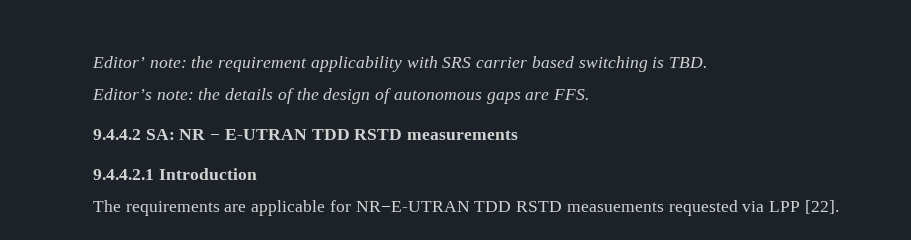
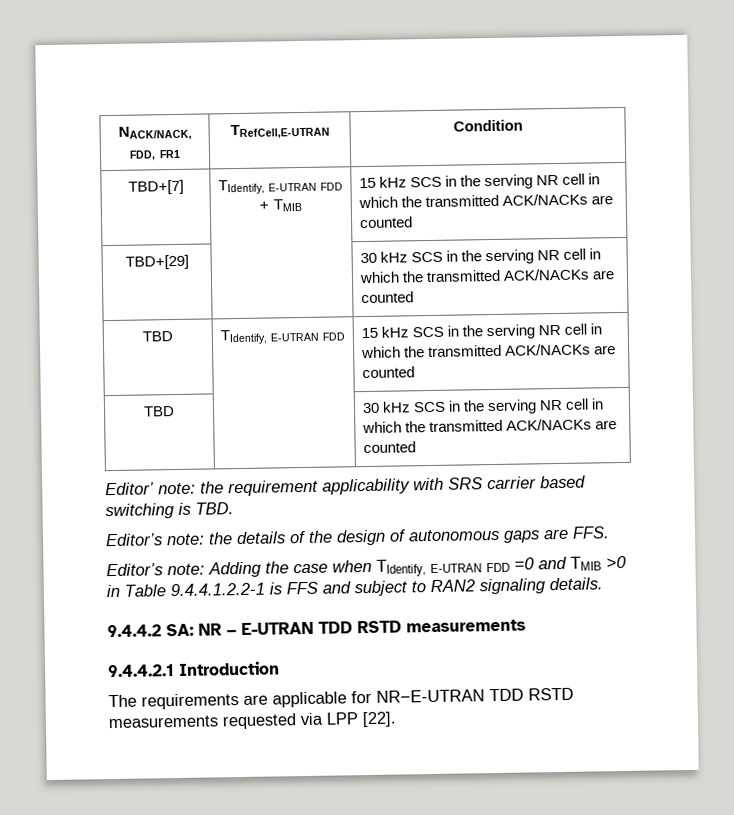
(92, 62) none -> [117,125,192,141] [129,149,181,161] [229,123,330,140] [452,119,523,132] [127,179,184,195] [217,179,344,195] [259,198,302,212] [358,173,601,190] [357,193,614,209] [359,216,413,229] [124,254,189,270] [359,248,602,265] [358,268,616,284] [360,291,414,304] [142,331,173,342] [219,329,346,345] [360,323,603,340] [360,343,617,359] [361,366,415,379] [143,406,175,417] [361,398,605,415] [361,418,618,434] [362,441,416,454] NACK/NACK, FDD, FR1 | TRefCell,E-UTRAN | Condition // TBD+[7] | TIdentify, E-UTRAN FDD + TMIB | 15 kHz SCS in the serving NR cell in which the transmitted ACK/NACKs are counted // TBD+[29] | | 30 kHz SCS in the serving NR cell in which the transmitted ACK/NACKs are counted // TBD | TIdentify, E-UTRAN FDD | 15 kHz SCS in the serving NR cell in which the transmitted ACK/NACKs are counted // TBD | | 30 kHz SCS in the serving NR cell in which the transmitted ACK/NACKs are counted //
(589, 94) none -> [106,555,627,578] [106,577,603,598] // Editor’s note: Adding the case when TIdentify, E-UTRAN FDD =0 and TMIB >0 in Table 9.4.4.1.2.2-1 is FFS and subject to RAN2 signaling details.
[566,202,664,212] measuements -> [108,715,218,729] measurements

